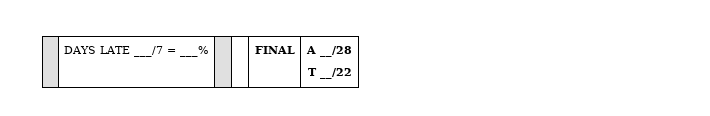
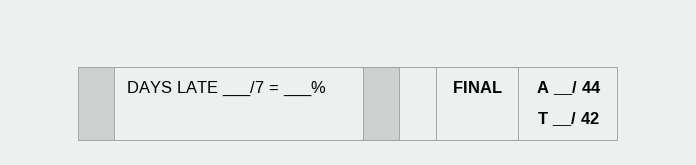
[320,46,352,57] __/28 -> [552,81,601,95] __/ 44
[319,68,352,79] __/22 -> [551,112,599,126] __/ 42

